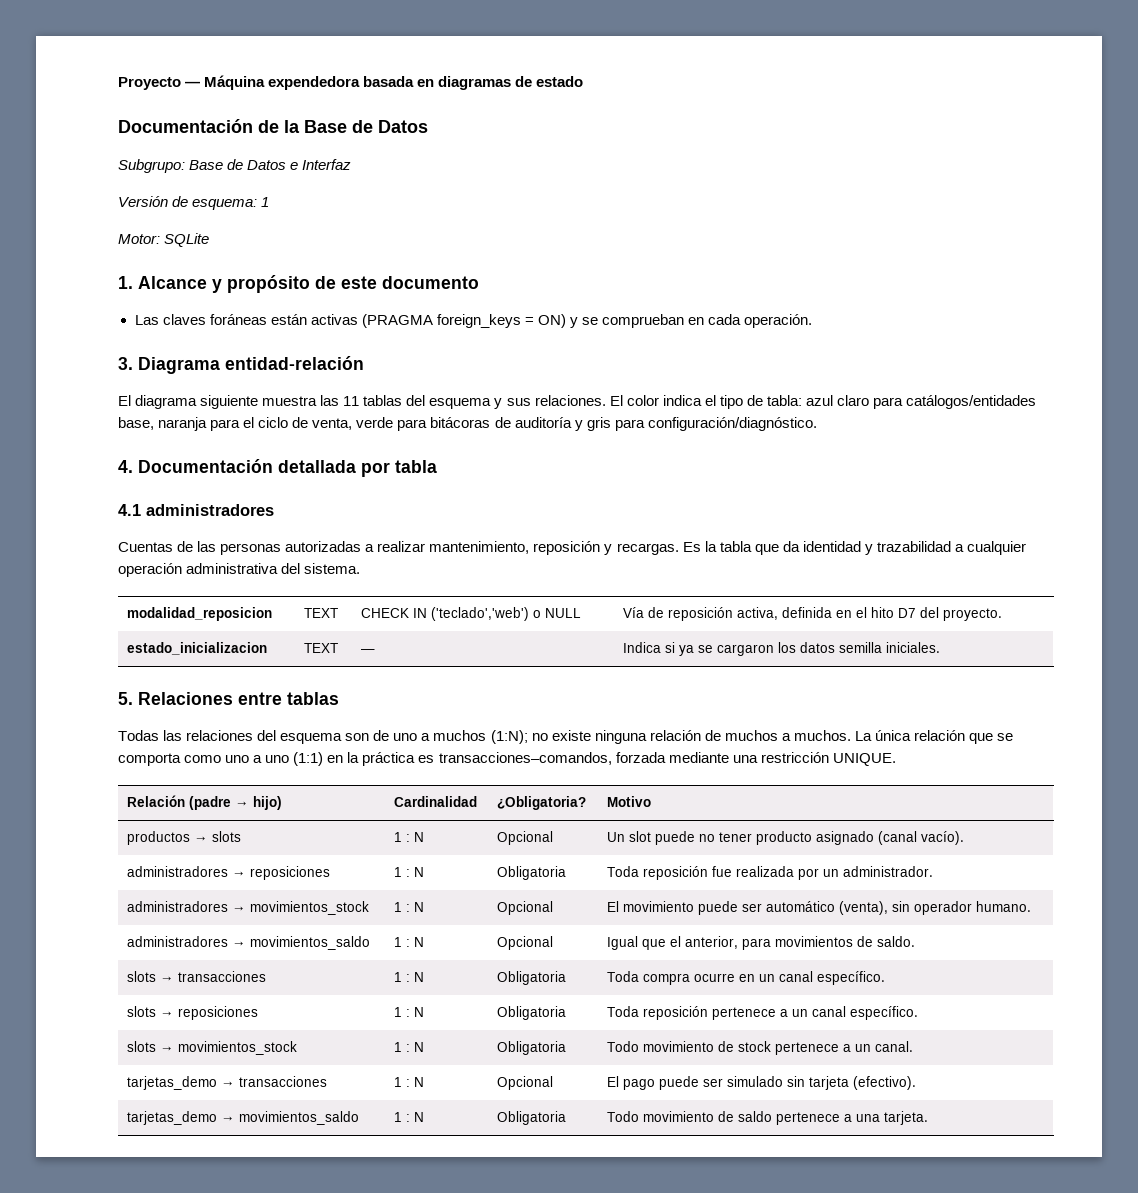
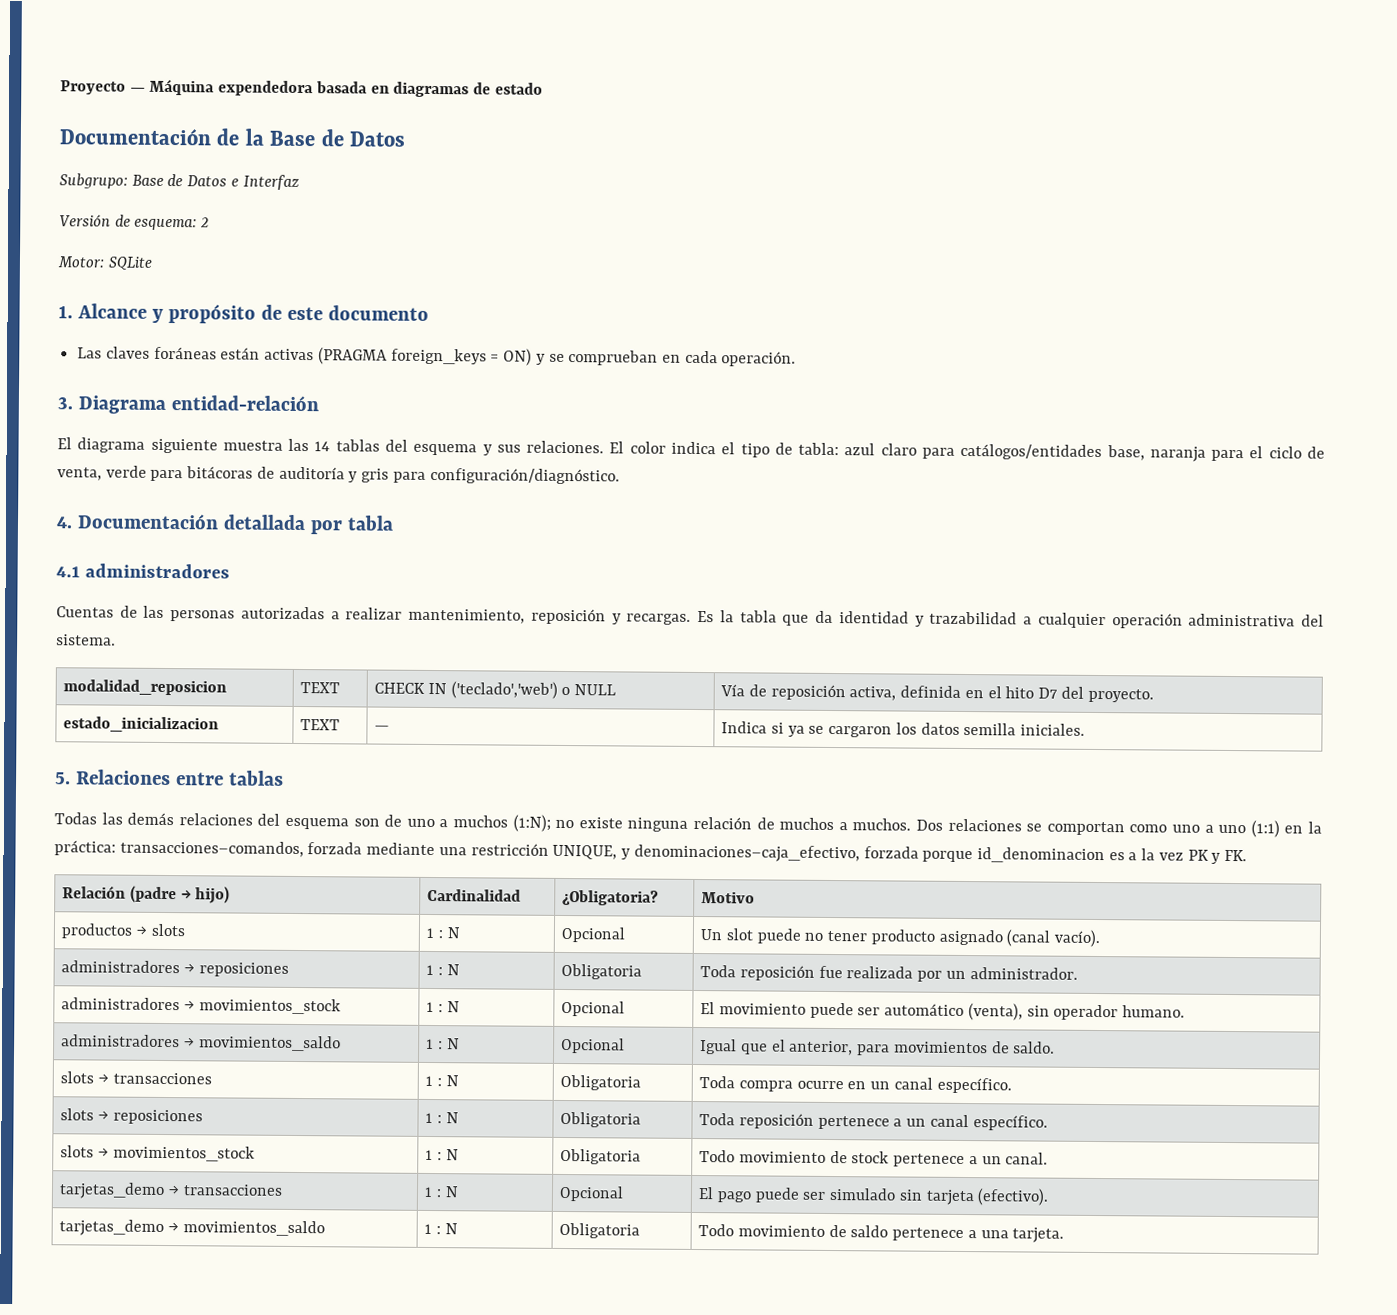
[261,197,270,207] 1 -> [200,217,210,229] 2
[343,396,360,406] 11 -> [314,441,331,452] 14
(183, 735) none -> [127,812,175,826] demás
[854,730,1014,744] [118,753,181,766] La única relación que se comporta -> [916,818,1125,836] Dos relaciones se comportan
[362,752,435,766] práctica es -> [54,840,116,856] práctica:
[832,753,896,766] UNIQUE. -> [552,844,1248,864] UNIQUE, y denominaciones–caja_efectivo, forzada porque id_denominacion es a la vez PK y FK.

